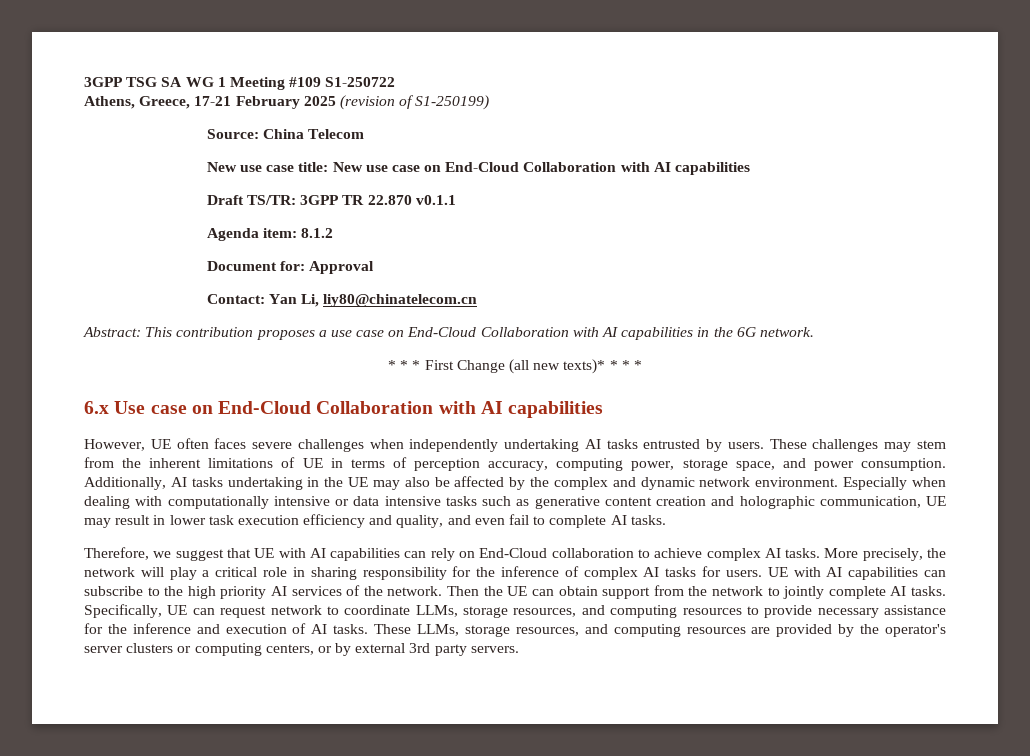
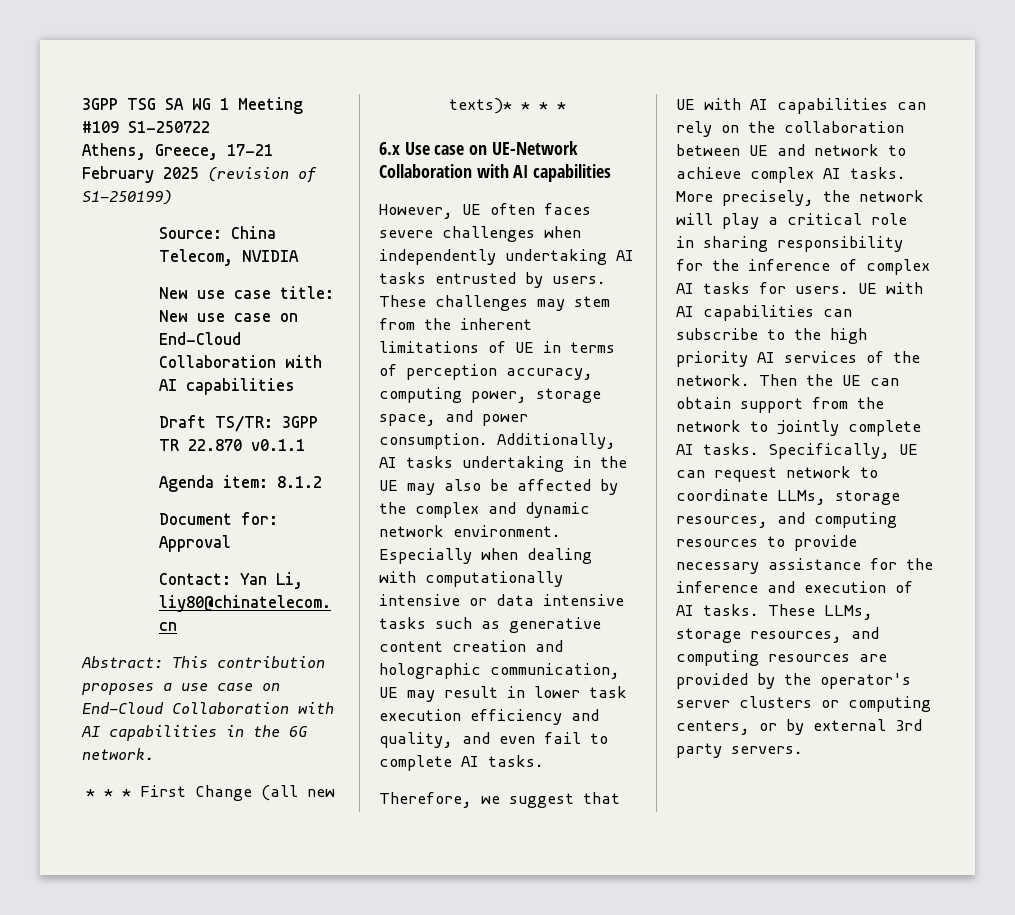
[308,129,365,139] Telecom -> [159,249,300,266] Telecom, NVIDIA
[218,401,312,414] End-Cloud -> [491,141,578,155] UE-Network
[479,548,634,558] End-Cloud collaboration -> [748,121,904,133] [676,144,879,156] the collaboration between UE and network

